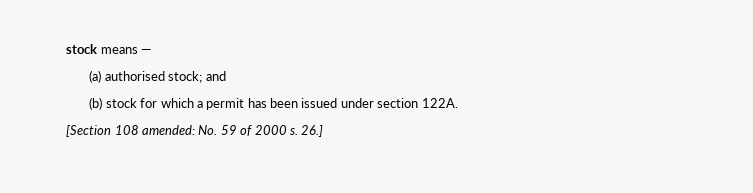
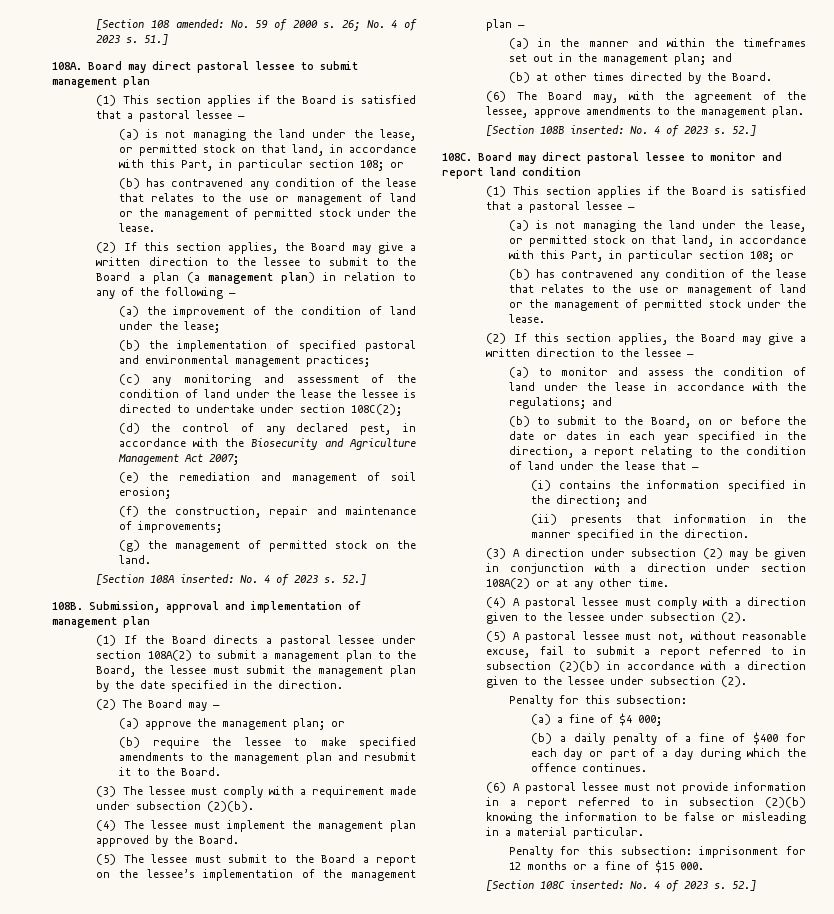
[66,44,152,54] [89,70,226,83] [89,97,458,110] stock means — // (a) authorised stock; and // (b) stock for which a permit has been issued under section 122A. // -> (96, 24) none
[301,125,324,137] 26.] -> [341,19,417,31] [96,34,169,45] [52,61,358,73] [52,76,150,88] [96,95,416,107] [96,110,246,122] [118,129,416,141] [118,144,416,156] [118,159,404,171] [118,178,417,190] [118,193,416,205] [118,208,416,220] [118,223,155,232] [96,242,417,254] [96,257,417,266] [96,272,417,284] [96,287,237,299] [118,306,416,318] [118,321,220,333] [118,340,417,352] [118,355,370,367] [118,374,416,386] [118,389,416,398] [118,404,402,416] [118,423,416,435] [118,438,417,450] [117,454,239,465] [118,472,416,484] [118,487,171,499] [118,506,416,518] [118,521,222,533] [118,540,416,552] [118,555,151,564] [96,574,367,586] [52,601,361,613] [52,616,150,628] [96,635,416,647] [96,650,417,662] [96,665,416,677] [96,680,344,692] [96,699,221,711] [118,718,345,730] [118,737,416,749] [118,752,416,764] [118,767,221,776] [96,786,416,798] [96,801,255,812] [96,820,416,832] [96,835,240,847] [96,854,416,866] [96,869,416,881] [486,19,526,31] [508,38,806,49] [508,53,732,65] [508,72,772,84] [486,91,806,103] [486,106,805,118] [486,125,757,137] [442,152,782,164] [442,167,581,179] [486,186,806,198] [486,201,636,213] [508,220,806,232] [508,235,806,247] [508,250,794,262] [508,269,806,281] [508,284,806,296] [508,299,806,311] [508,314,545,323] [486,333,806,345] [486,348,695,357] [508,367,806,378] [508,382,806,391] [508,397,612,409] [508,416,806,428] [508,431,806,443] [508,446,806,458] [508,461,699,470] [530,480,806,492] [530,495,647,507] [530,514,806,526] [530,529,749,541] [486,548,807,560] [486,563,806,574] [486,578,670,590] [486,597,806,609] [486,612,748,624] [486,631,806,643] [486,646,807,658] [486,661,806,672] [486,676,748,688] [508,695,687,707] [530,713,662,726] [530,732,806,745] [530,748,806,760] [530,763,647,772] [486,782,806,794] [486,797,806,809] [486,812,806,824] [486,827,645,839] [508,846,806,858] [508,860,704,873] [486,880,757,892] 26; No. 4 of 2023 s. 51.] // 108A. Board may direct pastoral lessee to submit management plan // (1) This section applies if the Board is satisfied that a pastoral lessee — // (a) is not managing the land under the lease, or permitted stock on that land, in accordance with this Part, in particular section 108; or // (b) has contravened any condition of the lease that relates to the use or management of land or the management of permitted stock under the lease. // (2) If this section applies, the Board may give a written direction to the lessee to submit to the Board a plan (a management plan) in relation to any of the following — // (a) the improvement of the condition of land under the lease; // (b) the implementation of specified pastoral and environmental management practices; // (c) any monitoring and assessment of the condition of land under the lease the lessee is directed to undertake under section 108C(2); // (d) the control of any declared pest, in accordance with the Biosecurity and Agriculture Management Act 2007; // (e) the remediation and management of soil erosion; // (f) the construction, repair and maintenance of improvements; // (g) the management of permitted stock on the land. // [Section 108A inserted: No. 4 of 2023 s. 52.] // 108B. Submission, approval and implementation of management plan // (1) If the Board directs a pastoral lessee under section 108A(2) to submit a management plan to the Board, the lessee must submit the management plan by the date specified in the direction. // (2) The Board may — // (a) approve the management plan; or // (b) require the lessee to make specified amendments to the management plan and resubmit it to the Board. // (3) The lessee must comply with a requirement made under subsection (2)(b). // (4) The lessee must implement the management plan approved by the Board. // (5) The lessee must submit to the Board a report on the lessee’s implementation of the management plan — // (a) in the manner and within the timeframes set out in the management plan; and // (b) at other times directed by the Board. // (6) The Board may, with the agreement of the lessee, approve amendments to the management plan. // [Section 108B inserted: No. 4 of 2023 s. 52.] // 108C. Board may direct pastoral lessee to monitor and report land condition // (1) This section applies if the Board is satisfied that a pastoral lessee — // (a) is not managing the land under the lease, or permitted stock on that land, in accordance with this Part, in particular section 108; or // (b) has contravened any condition of the lease that relates to the use or management of land or the management of permitted stock under the lease. // (2) If this section applies, the Board may give a written direction to the lessee — // (a) to monitor and assess the condition of land under the lease in accordance with the regulations; and // (b) to submit to the Board, on or before the date or dates in each year specified in the direction, a report relating to the condition of land under the lease that — // (i) contains the information specified in the direction; and // (ii) presents that information in the manner specified in the direction. // (3) A direction under subsection (2) may be given in conjunction with a direction under section 108A(2) or at any other time. // (4) A pastoral lessee must comply with a direction given to the lessee under subsection (2). // (5) A pastoral lessee must not, without reasonable excuse, fail to submit a report referred to in subsection (2)(b) in accordance with a direction given to the lessee under subsection (2). // Penalty for this subsection: // (a) a fine of $4 000; // (b) a daily penalty of a fine of $400 for each day or part of a day during which the offence continues. // (6) A pastoral lessee must not provide information in a report referred to in subsection (2)(b) knowing the information to be false or misleading in a material particular. // Penalty for this subsection: imprisonment for 12 months or a fine of $15 000. // [Section 108C inserted: No. 4 of 2023 s. 52.]

